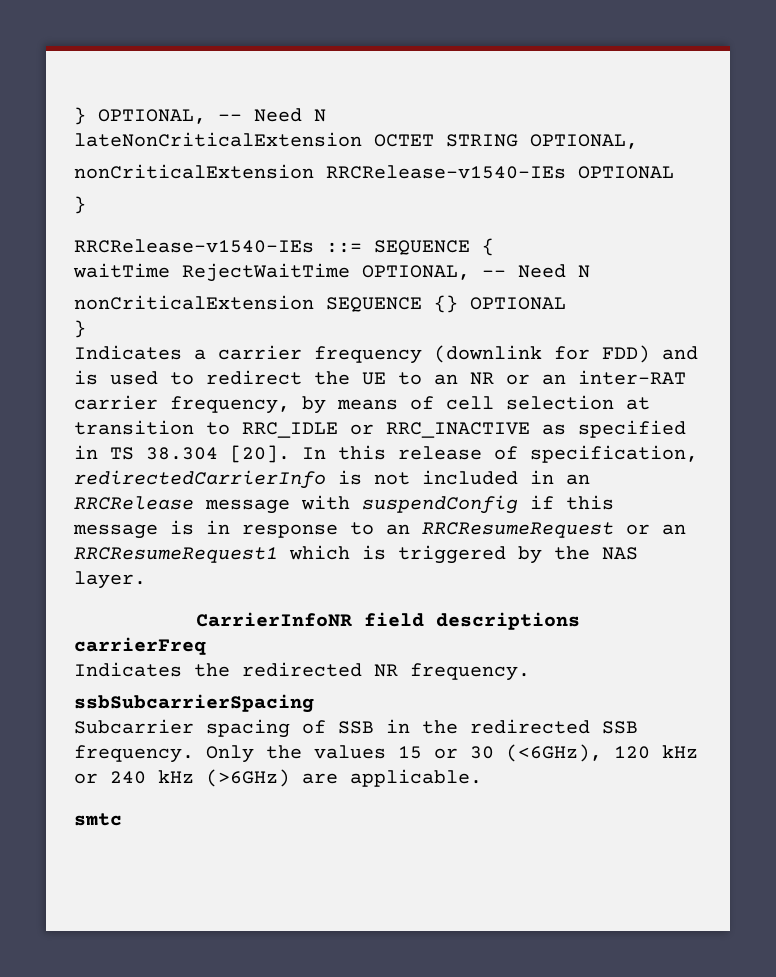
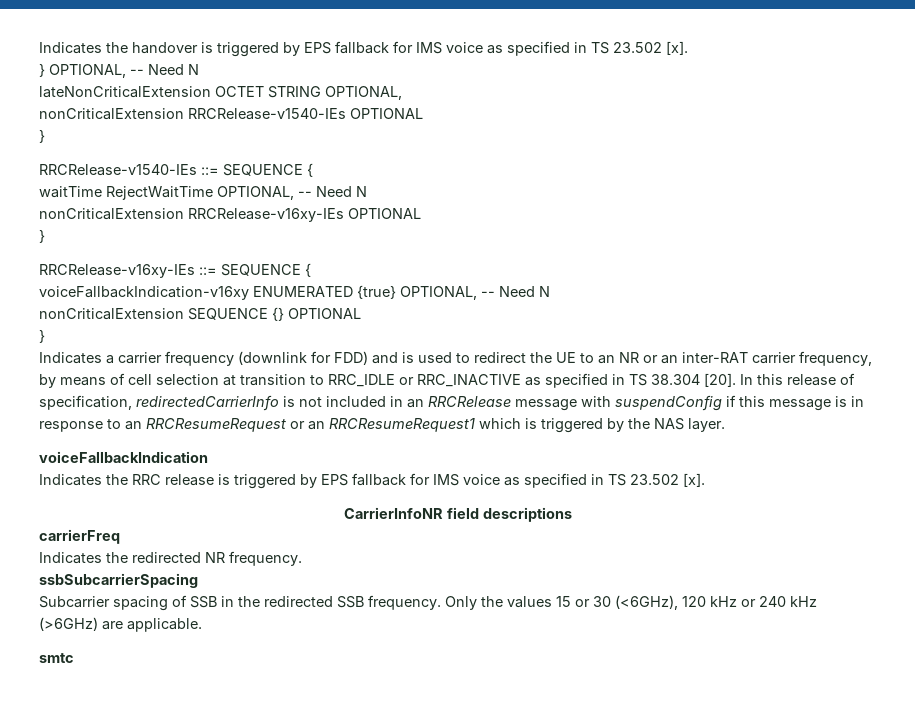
(74, 116) none -> [39,41,688,57] Indicates the handover is triggered by EPS fallback for IMS voice as specified in TS 23.502 [x]. //
(590, 271) none -> [39,208,421,222] [39,229,45,243] [39,263,311,278] [39,285,550,300] // nonCriticalExtension RRCRelease-v16xy-IEs OPTIONAL // } // RRCRelease-v16xy-IEs ::= SEQUENCE { // voiceFallbackIndication-v16xy ENUMERATED {true} OPTIONAL, -- Need N
(146, 580) none -> [39,451,208,463] [39,473,705,489] // voiceFallbackIndication // Indicates the RRC release is triggered by EPS fallback for IMS voice as specified in TS 23.502 [x].

